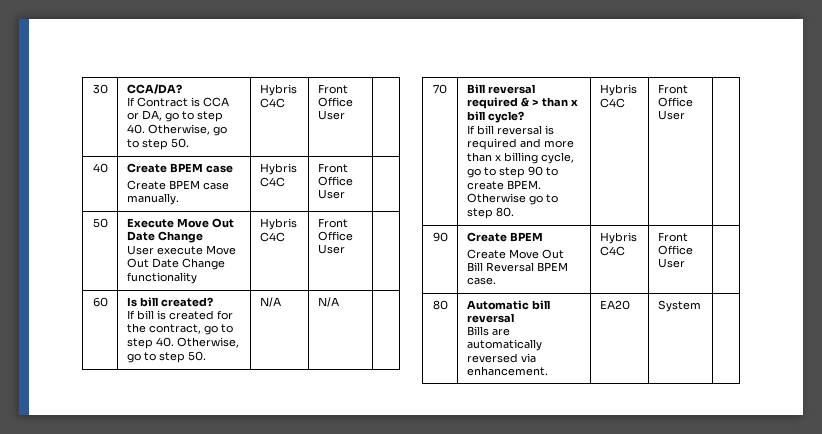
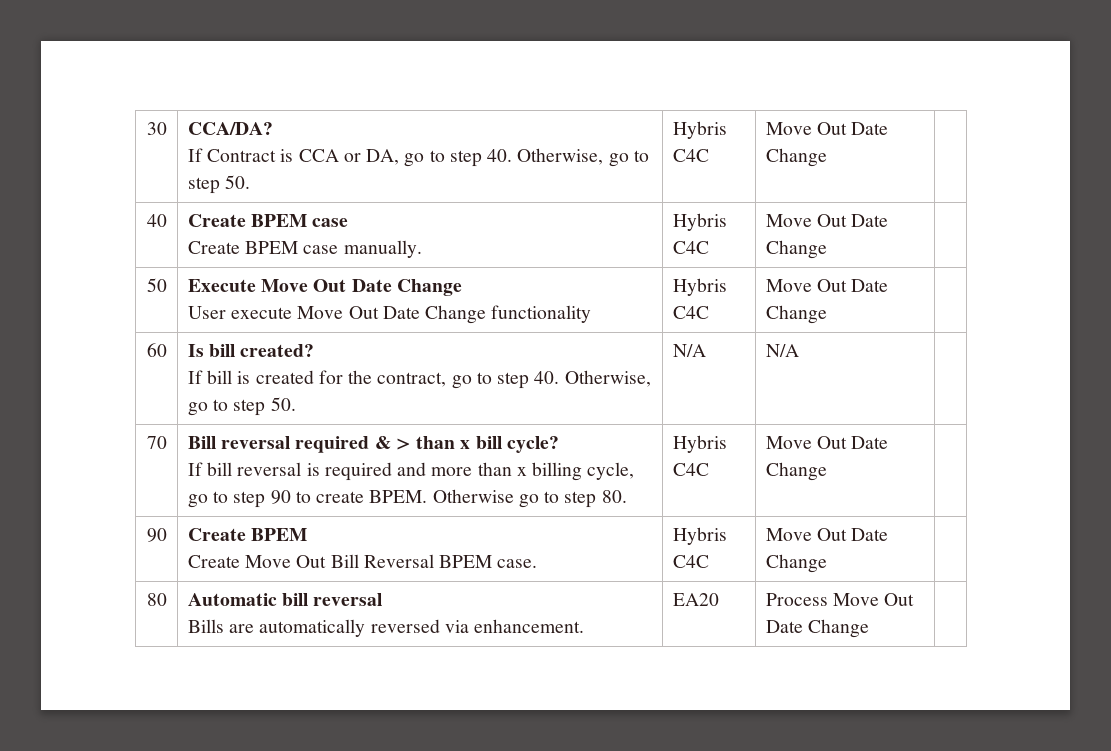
[317,84,348,94] [317,97,353,107] [317,110,345,120] Front Office User -> [765,122,889,135] [765,148,827,167] Move Out Date Change
[317,163,348,173] [317,176,353,186] [317,189,345,199] Front Office User -> [765,214,889,227] [765,240,827,259] Move Out Date Change
[317,218,348,228] [317,231,353,241] [317,244,345,254] Front Office User -> [765,279,889,292] [765,305,827,324] Move Out Date Change
[657,84,688,94] [657,97,693,107] [657,110,685,120] Front Office User -> [765,436,889,449] [765,462,827,481] Move Out Date Change
[657,232,688,242] [657,245,693,255] [657,258,685,268] Front Office User -> [765,528,889,541] [765,554,827,573] Move Out Date Change
[657,300,701,312] System -> [765,593,915,606] [765,619,870,638] Process Move Out Date Change

